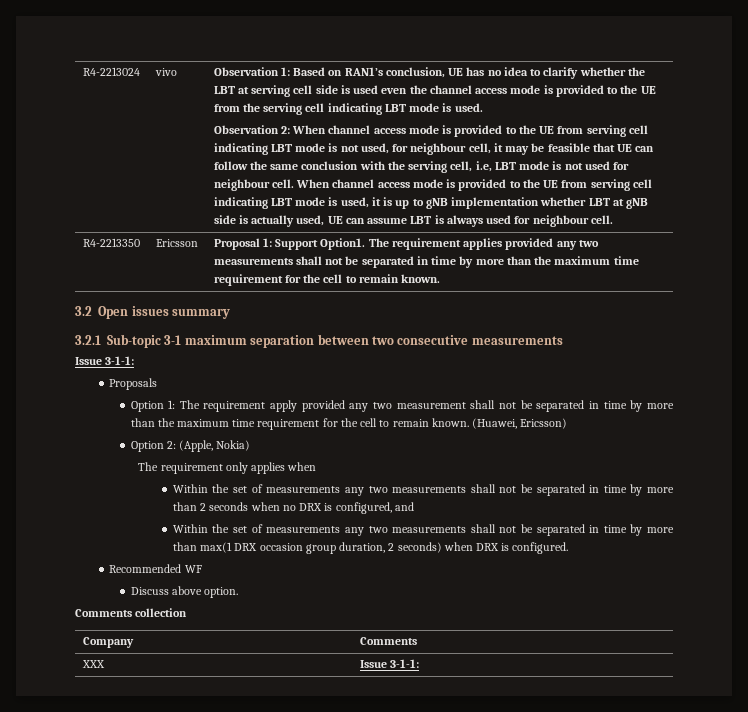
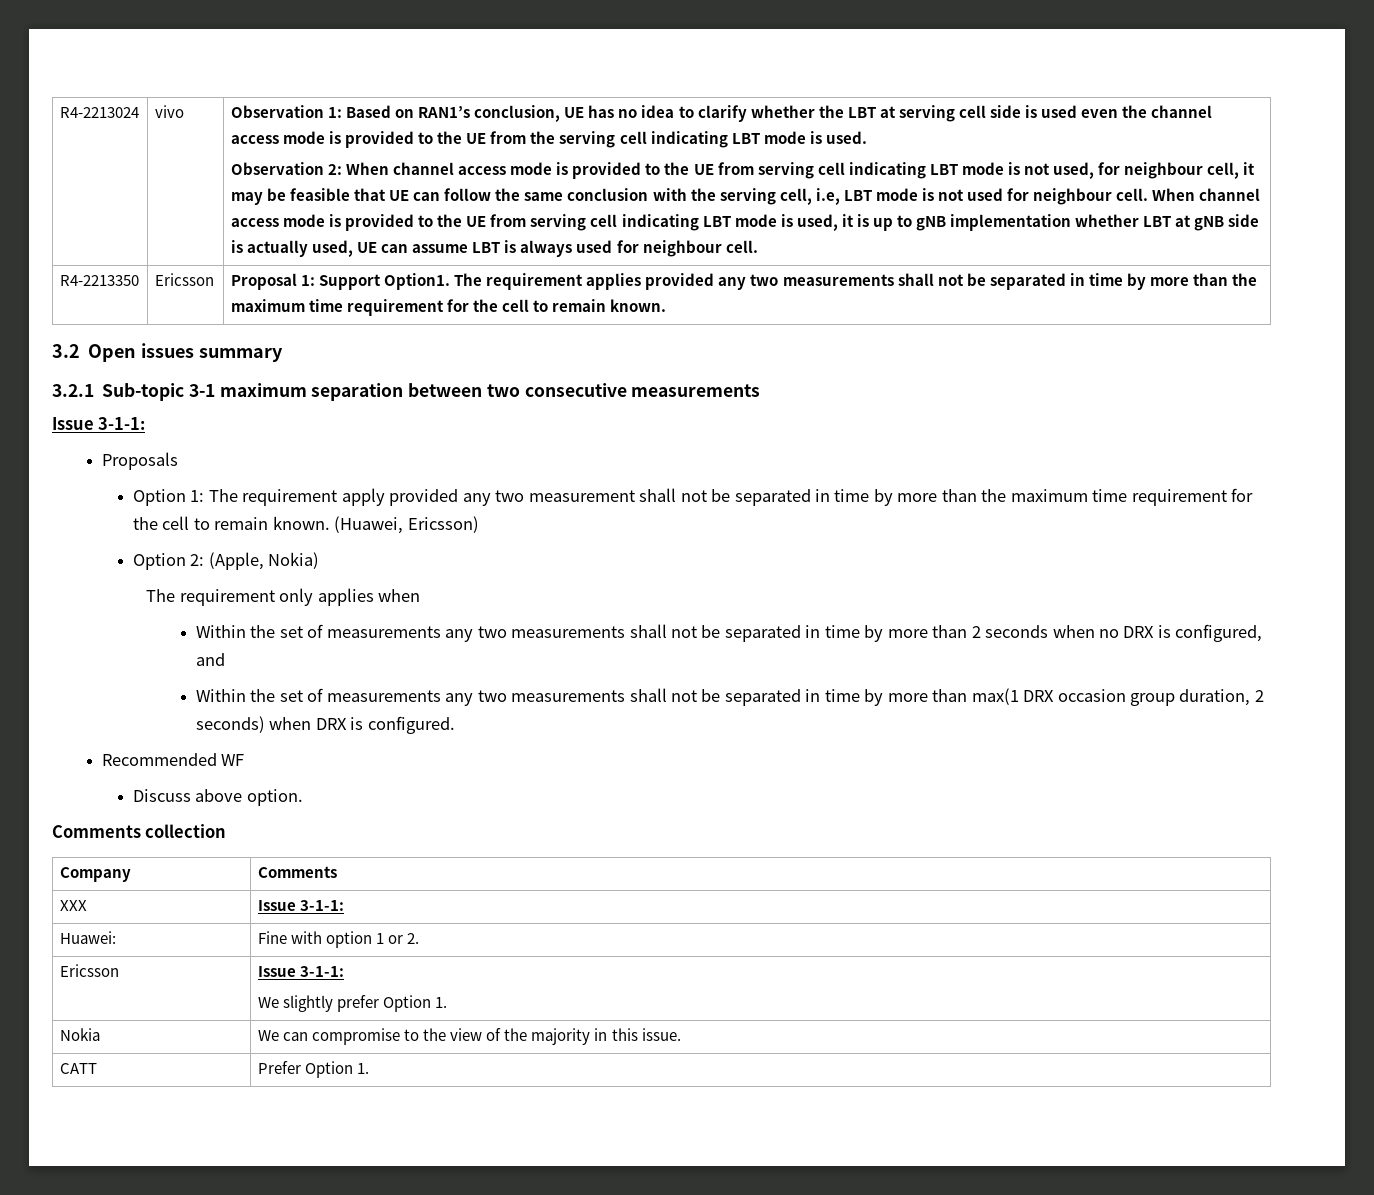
(419, 663) none -> [59,931,116,944] [257,931,420,948] [59,964,119,977] [257,966,345,977] [257,995,448,1012] [59,1028,100,1041] [257,1028,681,1045] [59,1063,97,1074] [257,1061,370,1078] // Huawei: | Fine with option 1 or 2. // Ericsson | Issue 3-1-1: // We slightly prefer Option 1. // Nokia | We can compromise to the view of the majority in this issue. // CATT | Prefer Option 1.

